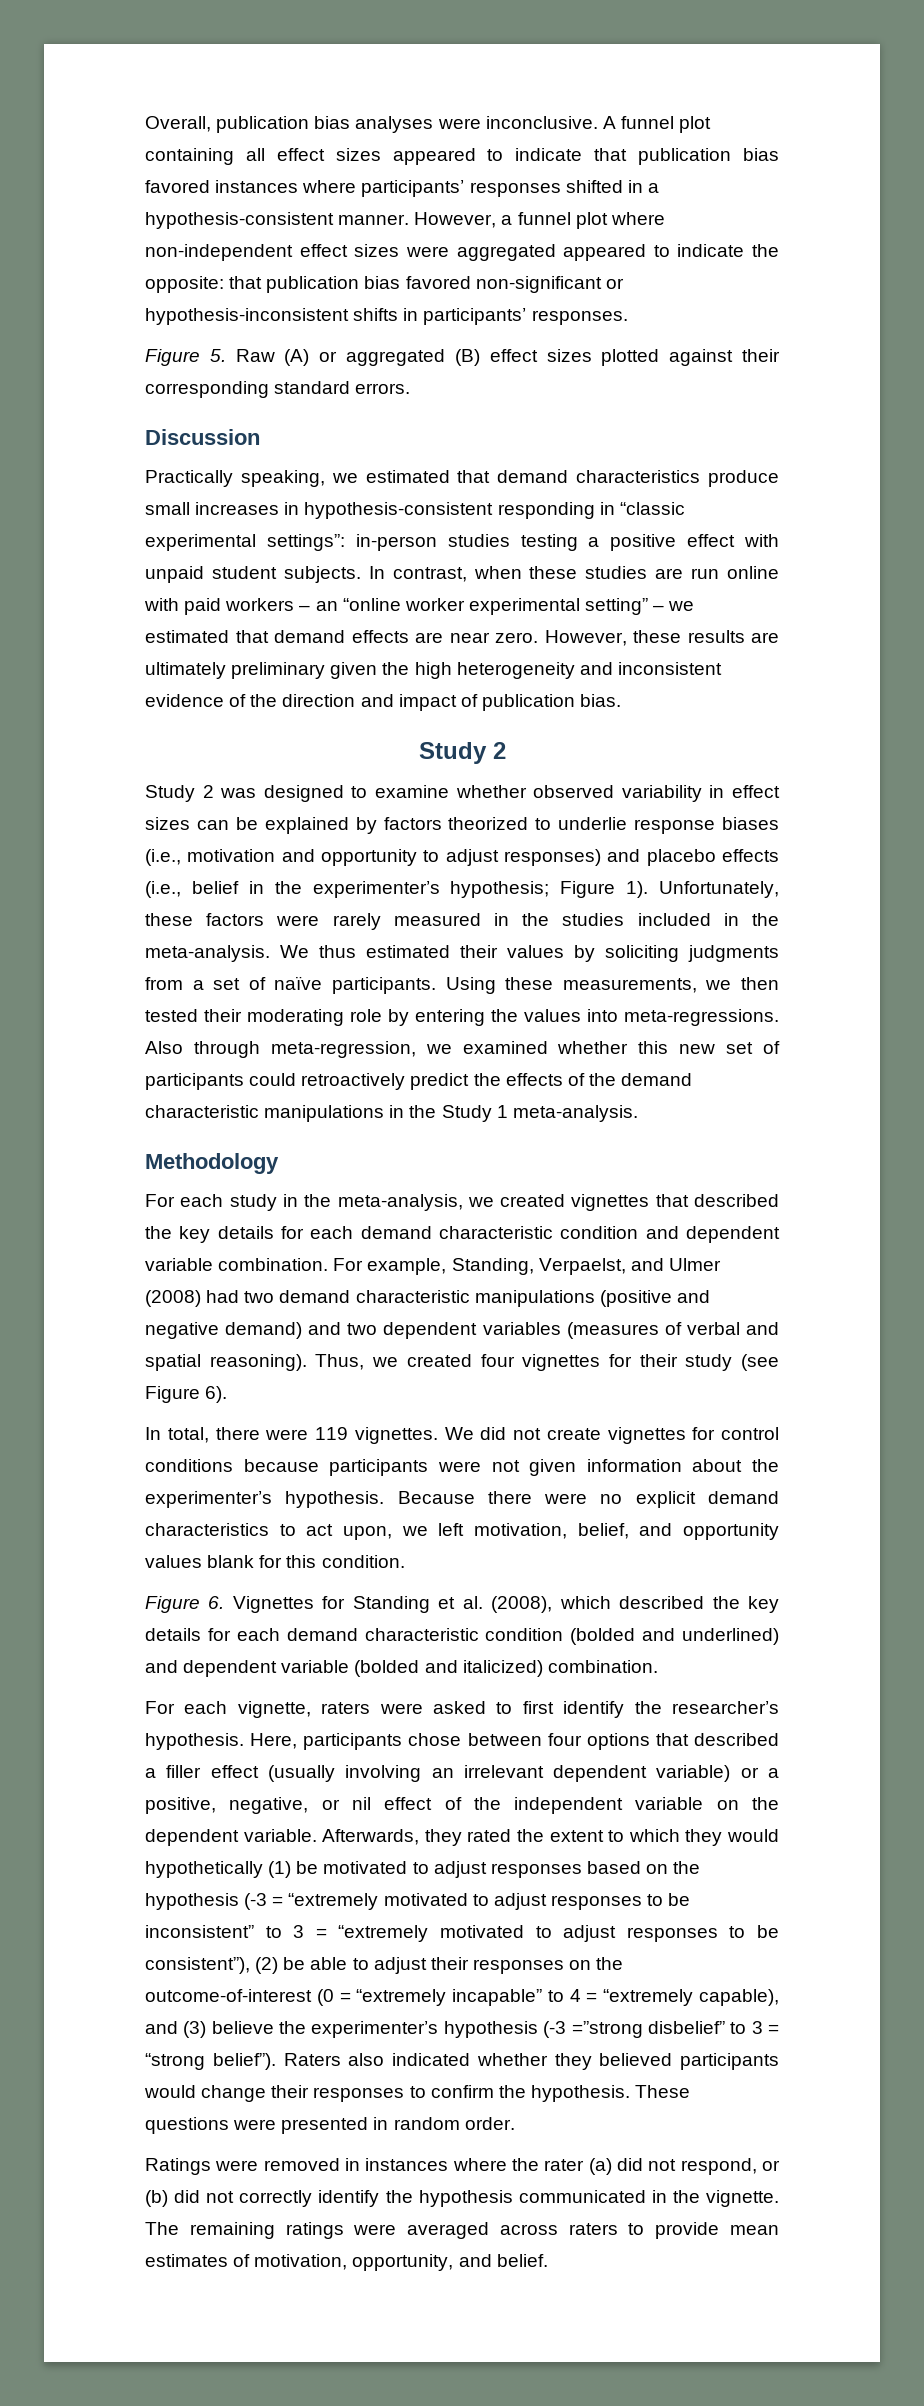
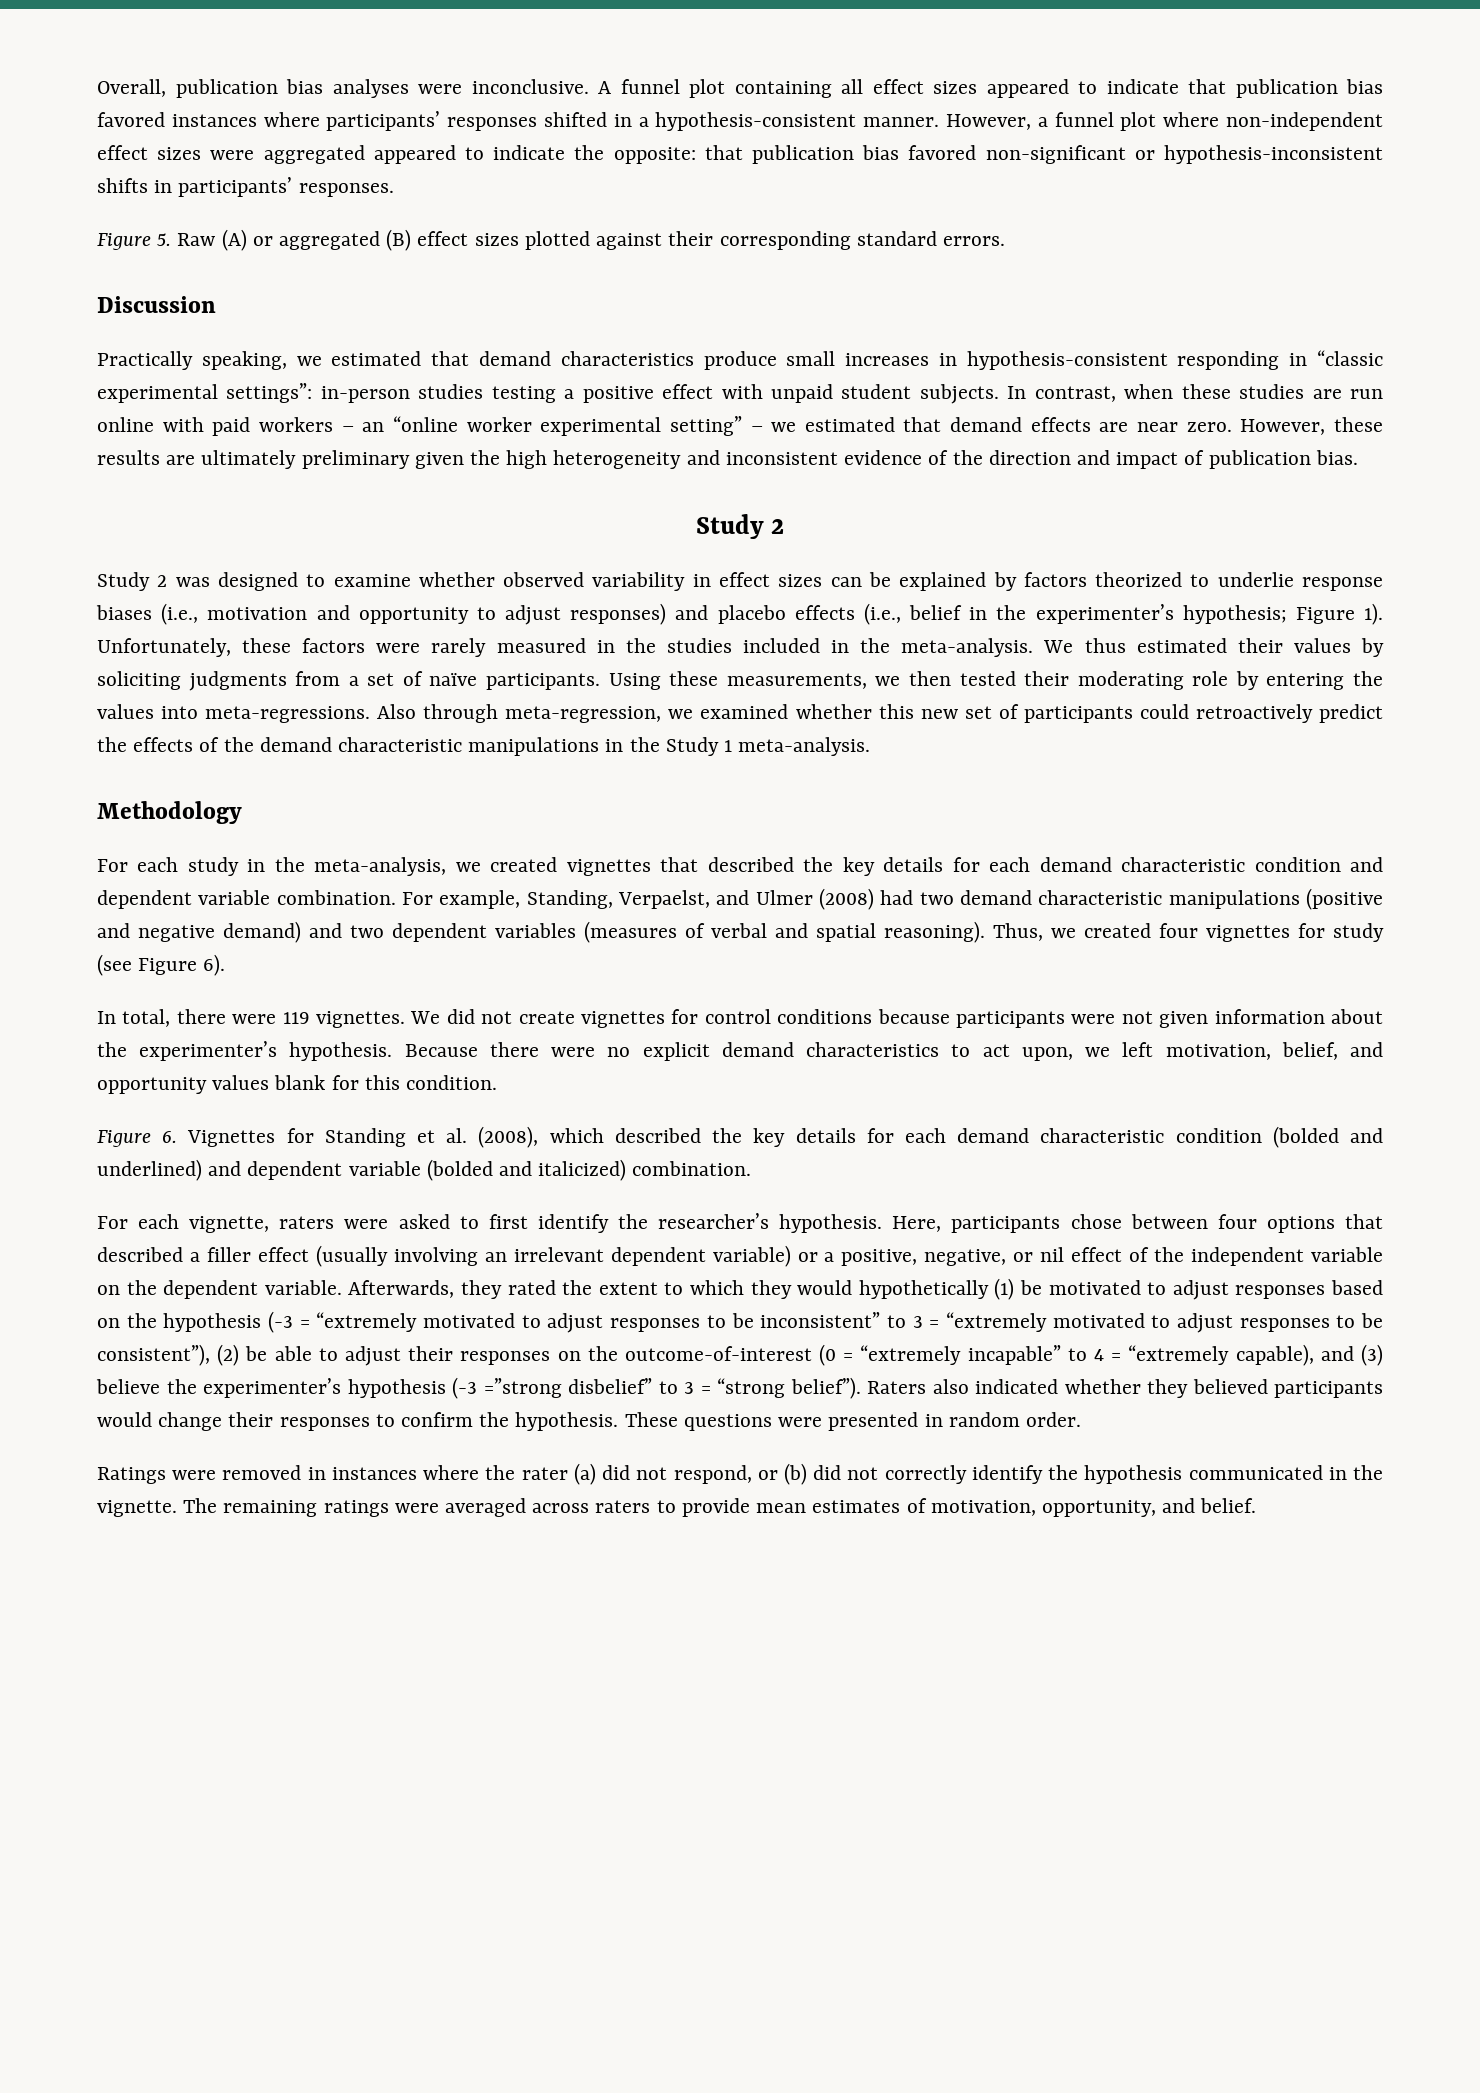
[639,1354,678,1367] their -> (1325, 930) none

